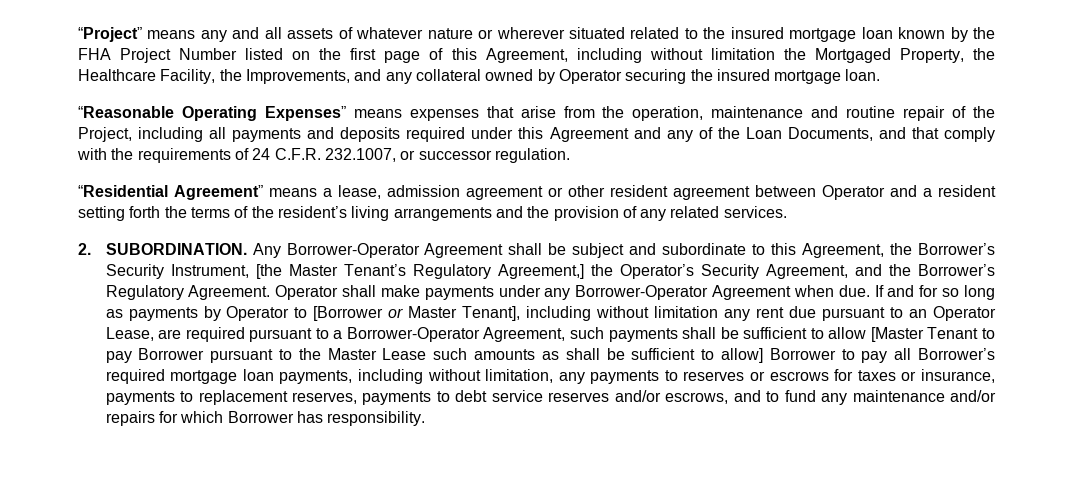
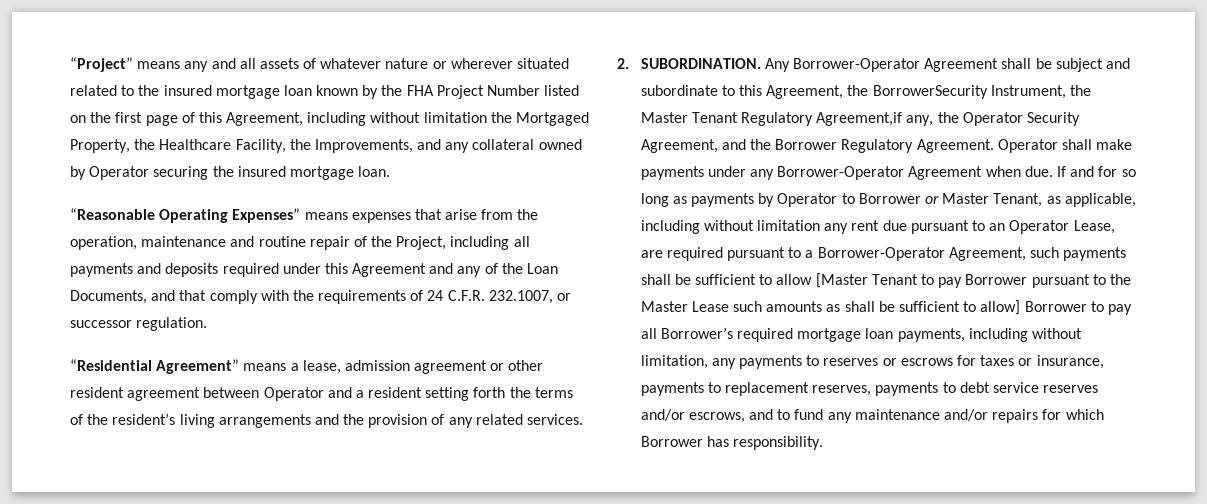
[918,243,996,255] [105,264,694,279] Borrower’s Security Instrument, [the Master Tenant’s Regulatory Agreement,] the Operator’s -> [872,85,1092,99] [640,112,1023,126] BorrowerSecurity Instrument, the Master Tenant Regulatory Agreement,if any, the Operator
[918,264,996,276] Borrower’s -> [775,139,838,150] Borrower
[313,306,384,321] [Borrower -> [858,193,921,204] Borrower
[462,306,521,321] Tenant], -> [993,193,1136,207] Tenant, as applicable,

